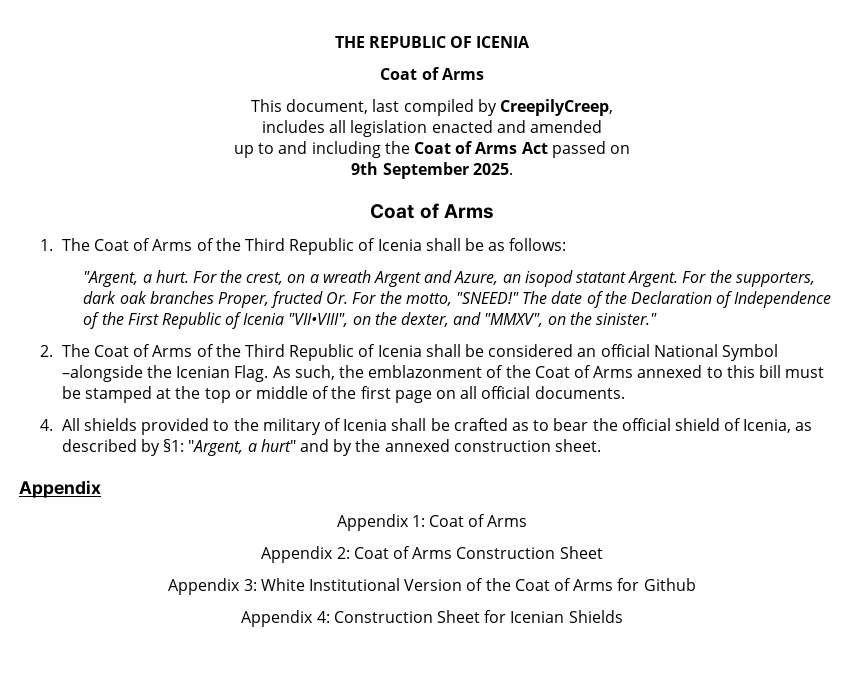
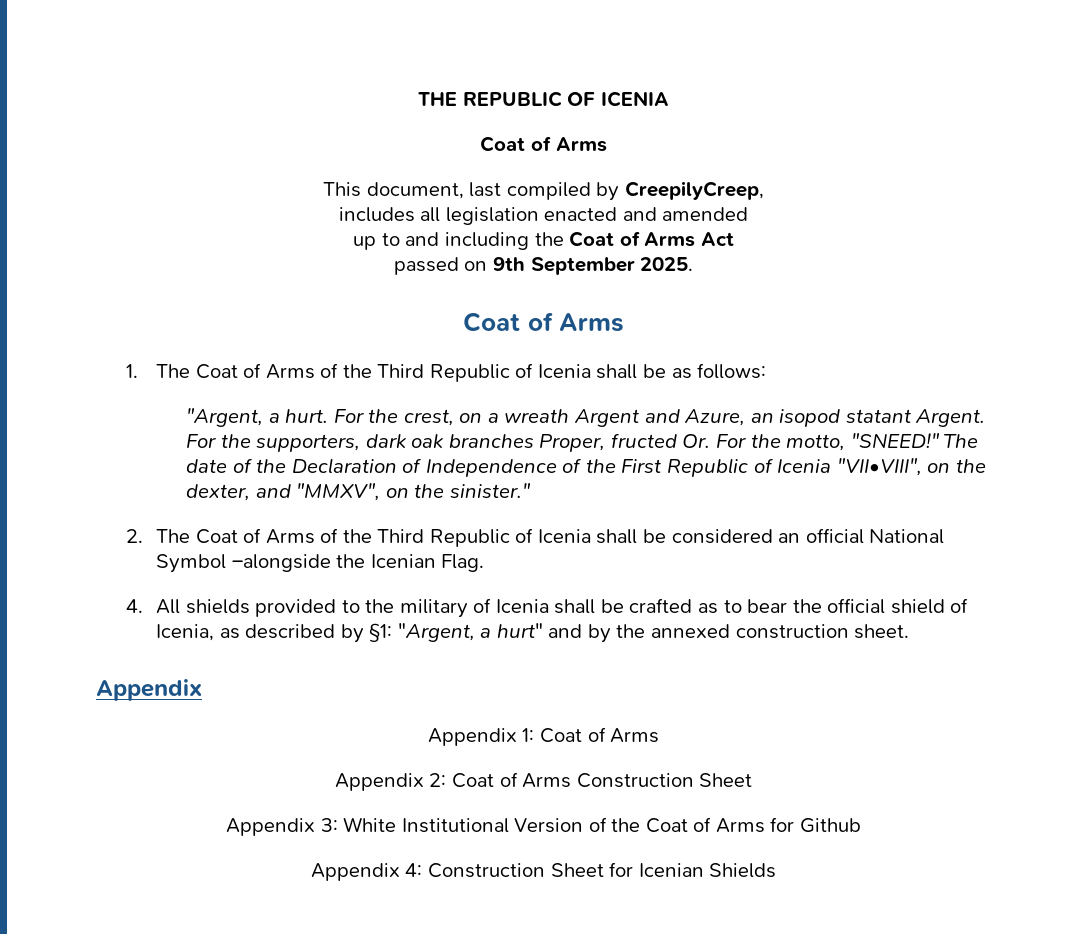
(548, 148) none -> (734, 239) //
(630, 149) // -> (488, 266) none
[272,365,825,380] [61,386,625,403] As such, the emblazonment of the Coat of Arms annexed to this bill must be stamped at the top or middle of the first page on all official documents. -> (485, 563) none

